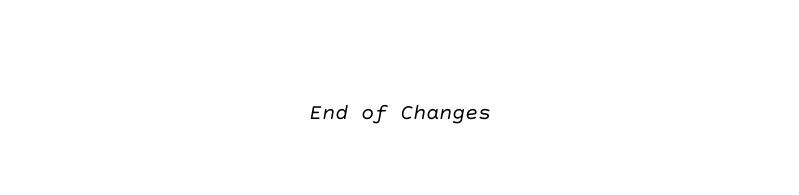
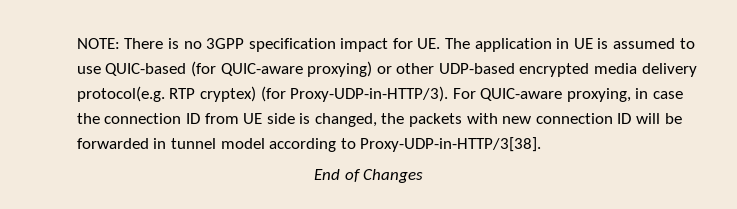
(308, 112) none -> [76,38,695,52] [76,61,697,77] [76,86,684,102] [76,113,682,127] [76,137,542,152] NOTE: There is no 3GPP specification impact for UE. The application in UE is assumed to use QUIC-based (for QUIC-aware proxying) or other UDP-based encrypted media delivery protocol(e.g. RTP cryptex) (for Proxy-UDP-in-HTTP/3). For QUIC-aware proxying, in case the connection ID from UE side is changed, the packets with new connection ID will be forwarded in tunnel model according to Proxy-UDP-in-HTTP/3[38]. //

